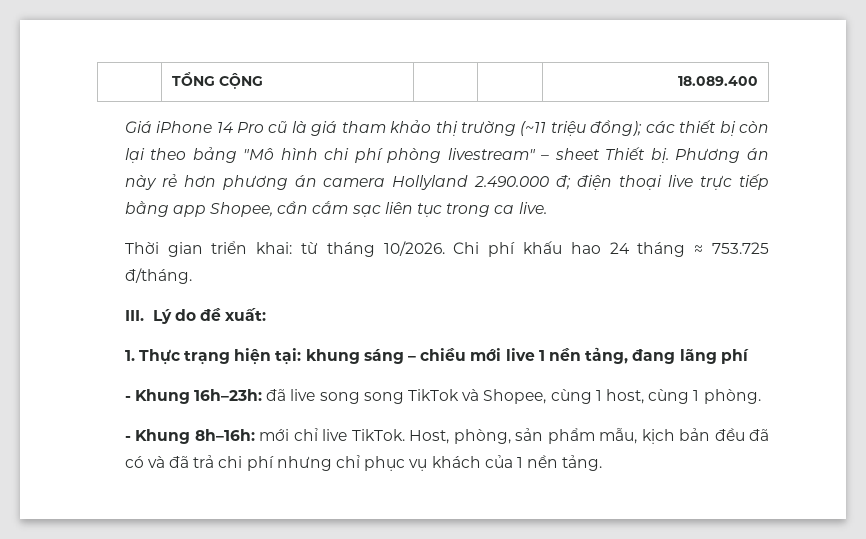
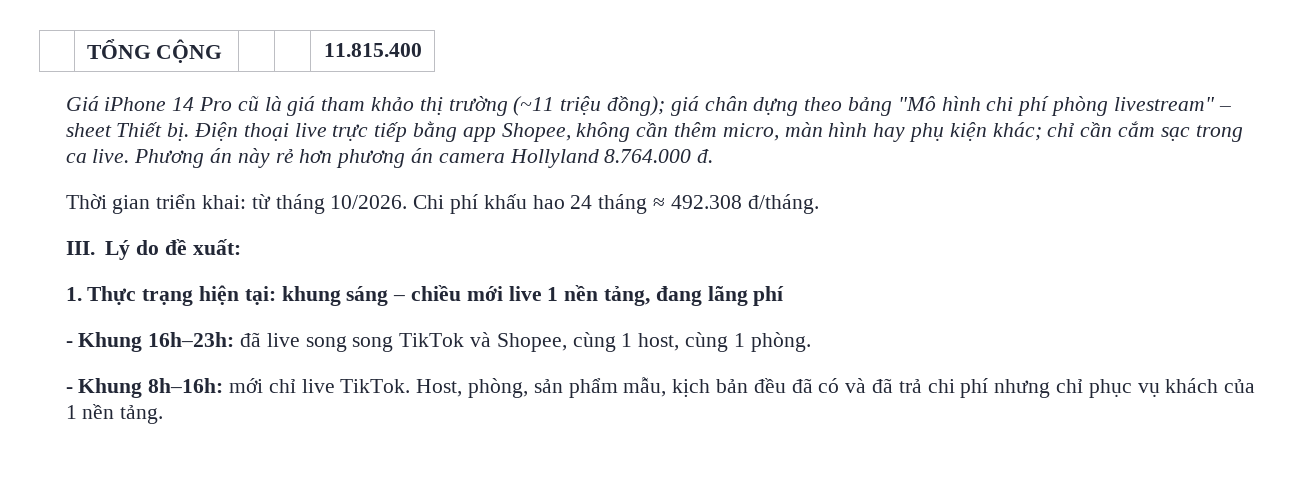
[678,76,759,86] 18.089.400 -> [324,43,423,57] 11.815.400
[645,120,769,136] [124,148,145,163] các thiết bị còn lại -> [670,96,799,116] giá chân dựng
(669, 155) none -> [193,121,1243,142] [65,149,130,163] Điện thoại live trực tiếp bằng app Shopee, không cần thêm micro, màn hình hay phụ kiện khác; chỉ cần cắm sạc trong ca live.
[474,174,770,190] [124,201,547,217] 2.490.000 đ; điện thoại live trực tiếp bằng app Shopee, cần cắm sạc liên tục trong ca live. -> [604,149,714,163] 8.764.000 đ.
[711,242,769,254] 753.725 -> [670,195,742,209] 492.308

